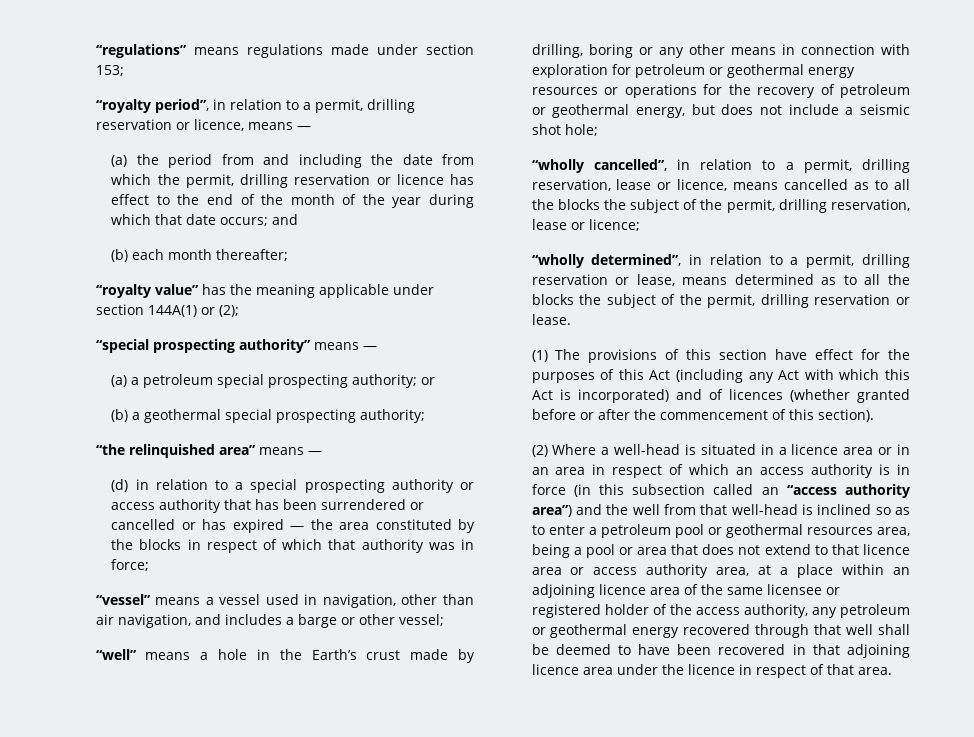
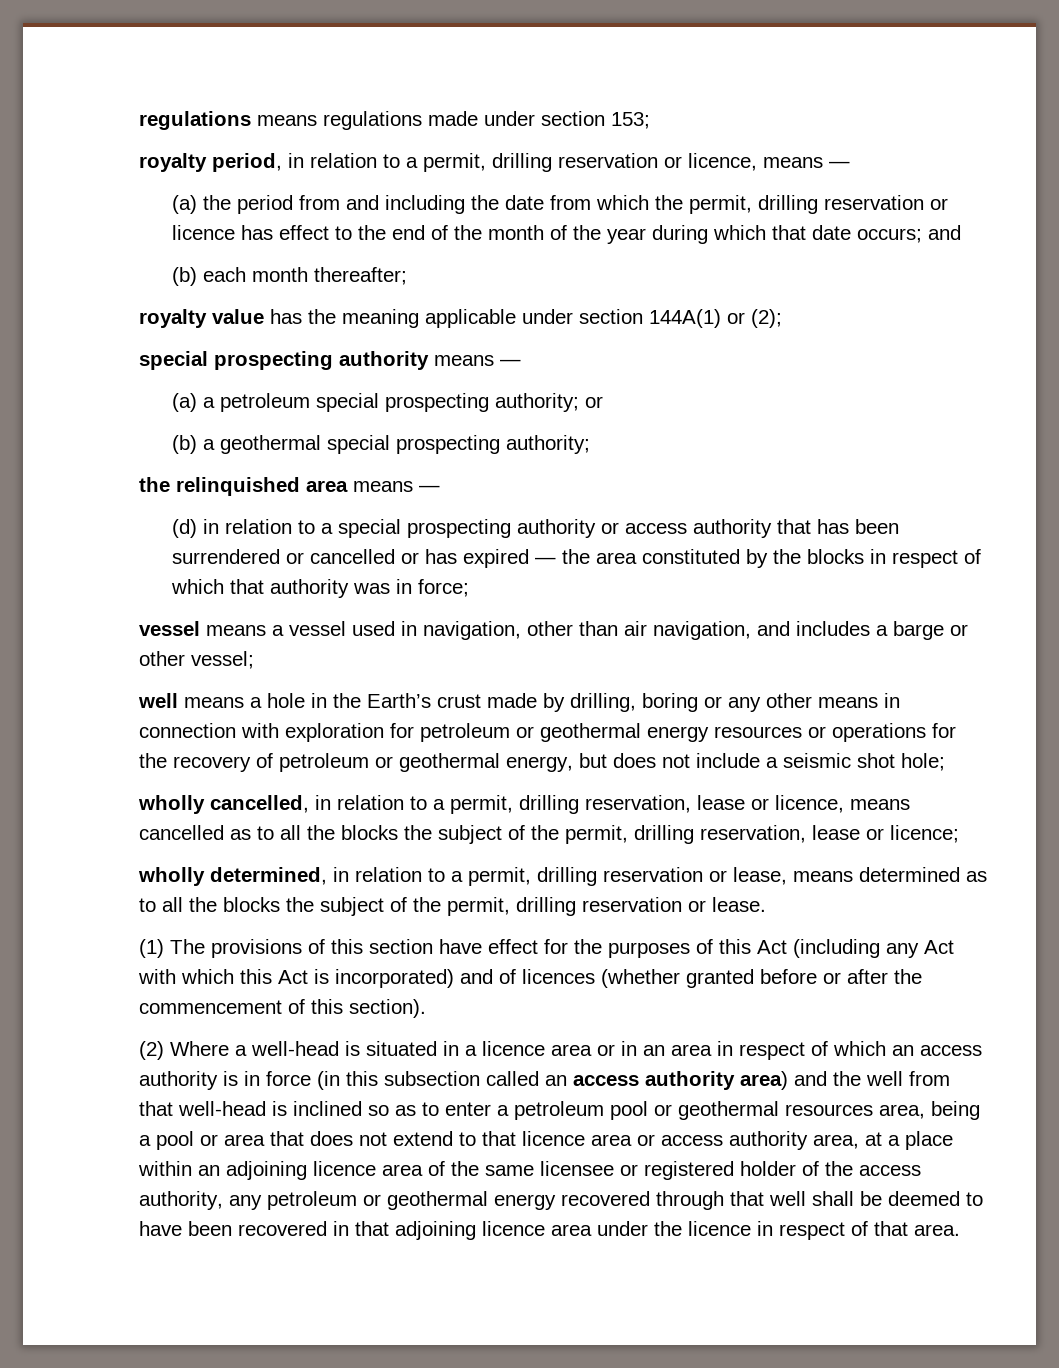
[95,44,187,58] “regulations” -> [138,111,251,130] regulations
[95,99,209,113] “royalty period”, -> [138,153,282,172] royalty period,
[95,284,199,298] “royalty value” -> [138,309,264,328] royalty value
[95,339,311,353] “special prospecting authority” -> [138,351,429,370] special prospecting authority
[95,444,256,458] “the relinquished area” -> [138,477,348,496] the relinquished area
[95,594,151,605] “vessel” -> [138,621,200,636] vessel
[95,649,137,660] “well” -> [137,693,178,708] well
[531,159,667,173] “wholly cancelled”, -> [137,795,309,814] wholly cancelled,
[531,254,682,268] “wholly determined”, -> [137,867,327,886] wholly determined,
[786,484,910,498] [531,505,572,517] “access authority area”) -> [572,1071,788,1090] access authority area)

